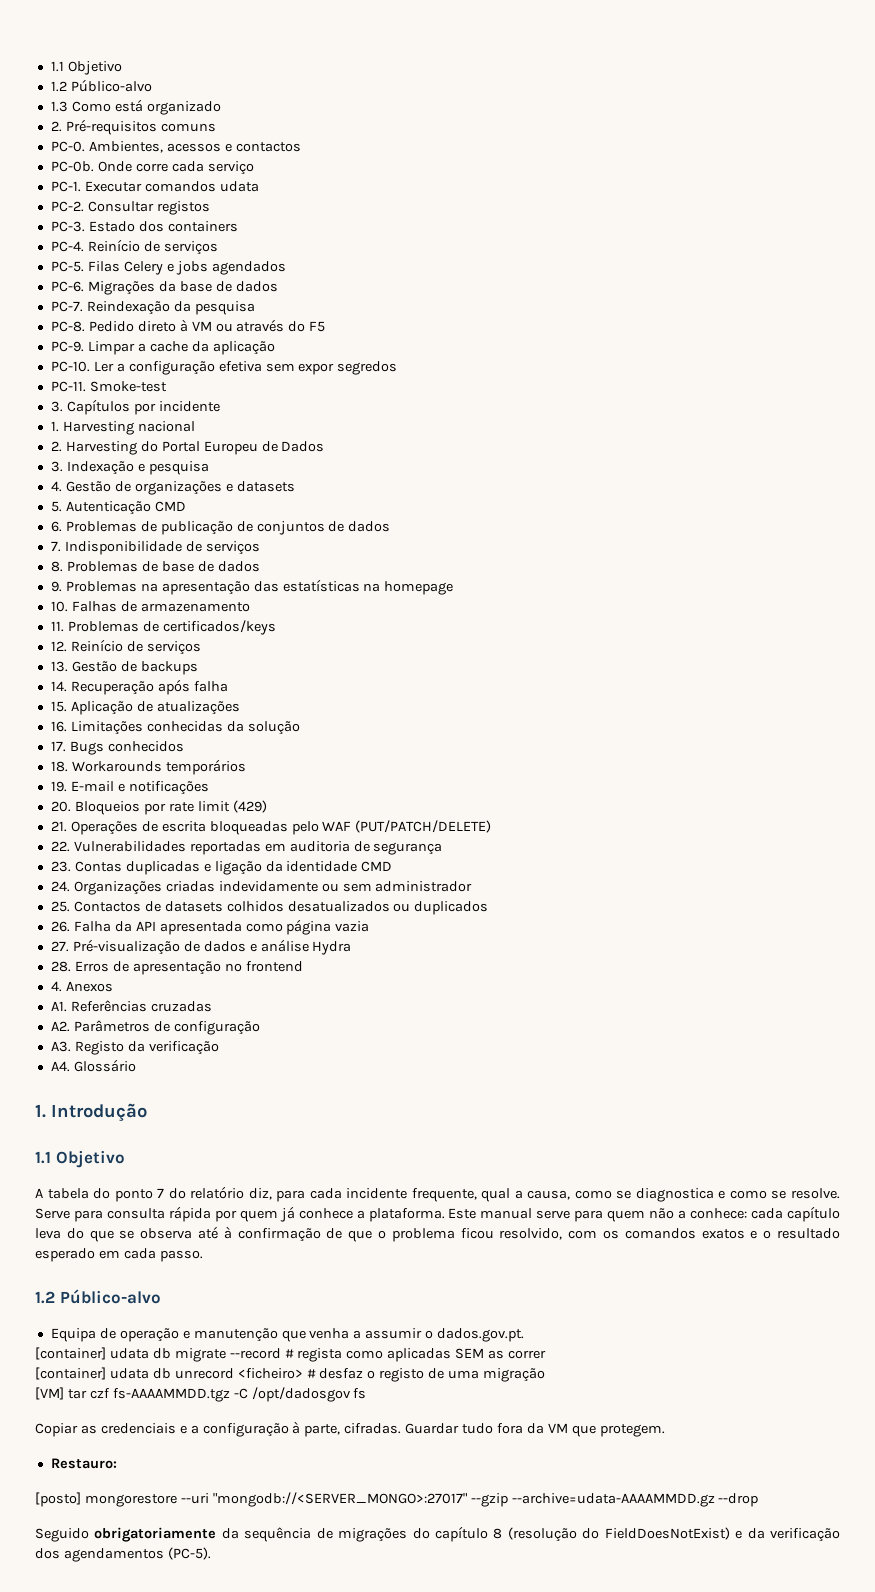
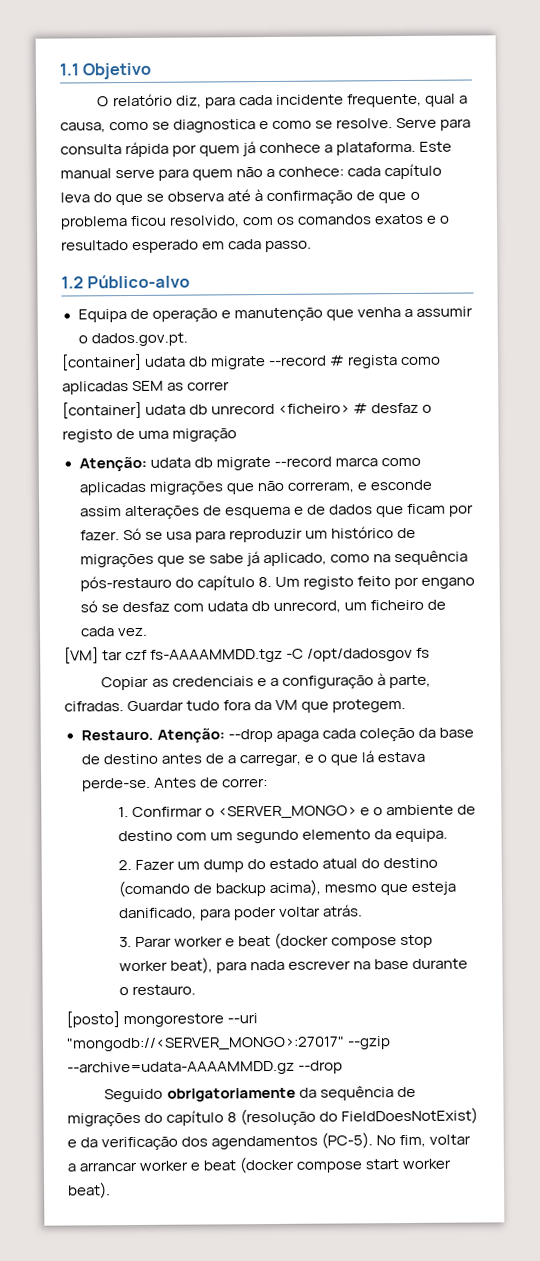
[50,61,122,75] [50,79,152,92] [50,99,221,115] [50,119,216,135] [50,141,301,153] [50,161,254,175] [50,181,259,192] [50,201,210,215] [50,221,238,232] [50,239,218,255] [50,261,286,275] [50,281,278,295] [50,301,255,315] [50,319,326,332] [50,341,275,355] [50,361,398,375] [50,381,167,392] [50,399,220,415] [50,421,195,435] [50,441,325,455] [50,461,209,475] [50,481,295,495] [50,501,186,515] [50,521,391,535] [50,541,260,555] [50,561,260,572] [50,579,454,595] [50,601,250,612] [50,620,276,635] [50,639,201,655] [50,661,198,675] [50,679,228,695] [50,701,240,715] [50,721,300,735] [50,741,184,755] [50,759,246,775] [50,781,209,795] [50,800,267,815] [50,820,492,835] [50,841,443,855] [50,861,393,875] [50,881,473,895] [50,901,489,915] [50,919,370,935] [50,939,352,955] [50,961,303,975] [50,981,113,992] [50,1000,212,1012] [50,1020,260,1035] [50,1041,219,1055] [50,1059,136,1072] [35,1103,147,1122] [35,1150,125,1168] [35,1188,186,1202] 1.1 Objetivo // 1.2 Público-alvo // 1.3 Como está organizado // 2. Pré-requisitos comuns // PC-0. Ambientes, acessos e contactos // PC-0b. Onde corre cada serviço // PC-1. Executar comandos udata // PC-2. Consultar registos // PC-3. Estado dos containers // PC-4. Reinício de serviços // PC-5. Filas Celery e jobs agendados // PC-6. Migrações da base de dados // PC-7. Reindexação da pesquisa // PC-8. Pedido direto à VM ou através do F5 // PC-9. Limpar a cache da aplicação // PC-10. Ler a configuração efetiva sem expor segredos // PC-11. Smoke-test // 3. Capítulos por incidente // 1. Harvesting nacional // 2. Harvesting do Portal Europeu de Dados // 3. Indexação e pesquisa // 4. Gestão de organizações e datasets // 5. Autenticação CMD // 6. Problemas de publicação de conjuntos de dados // 7. Indisponibilidade de serviços // 8. Problemas de base de dados // 9. Problemas na apresentação das estatísticas na homepage // 10. Falhas de armazenamento // 11. Problemas de certificados/keys // 12. Reinício de serviços // 13. Gestão de backups // 14. Recuperação após falha // 15. Aplicação de atualizações // 16. Limitações conhecidas da solução // 17. Bugs conhecidos // 18. Workarounds temporários // 19. E-mail e notificações // 20. Bloqueios por rate limit (429) // 21. Operações de escrita bloqueadas pelo WAF (PUT/PATCH/DELETE) // 22. Vulnerabilidades reportadas em auditoria de segurança // 23. Contas duplicadas e ligação da identidade CMD // 24. Organizações criadas indevidamente ou sem administrador // 25. Contactos de datasets colhidos desatualizados ou duplicados // 26. Falha da API apresentada como página vazia // 27. Pré-visualização de dados e análise Hydra // 28. Erros de apresentação no frontend // 4. Anexos // A1. Referências cruzadas // A2. Parâmetros de configuração // A3. Registo da verificação // A4. Glossário // 1. Introdução // 1.1 Objetivo // A tabela do ponto 7 do -> [59,62,152,80] [97,96,110,107] 1.1 Objetivo // O
(546, 1375) none -> [78,456,421,472] [78,479,432,496] [79,503,474,520] [79,526,416,543] [79,550,468,568] [79,575,475,592] [79,599,446,613] [79,626,148,637] // Atenção: udata db migrate --record marca como aplicadas migrações que não correram, e esconde assim alterações de esquema e de dados que ficam por fazer. Só se usa para reproduzir um histórico de migrações que se sabe já aplicado, como na sequência pós-restauro do capítulo 8. Um registo feito por engano só se desfaz com udata db unrecord, um ficheiro de cada vez.
[50,1458,117,1469] Restauro: -> [80,727,474,743] [80,750,426,767] [81,777,268,792] [118,804,477,820] [118,828,449,844] [118,857,439,873] [118,879,457,898] [119,904,364,921] [119,932,434,949] [119,957,469,974] [119,984,197,996] Restauro. Atenção: --drop apaga cada coleção da base de destino antes de a carregar, e o que lá estava perde-se. Antes de correr: // 1. Confirmar o <SERVER_MONGO> e o ambiente de destino com um segundo elemento da equipa. // 2. Fazer um dump do estado atual do destino (comando de backup acima), mesmo que esteja danificado, para poder voltar atrás. // 3. Parar worker e beat (docker compose stop worker beat), para nada escrever na base durante o restauro.
(211, 1553) none -> [376,1134,472,1148] [67,1156,452,1174] [68,1182,111,1199] No fim, voltar a arrancar worker e beat (docker compose start worker beat).

